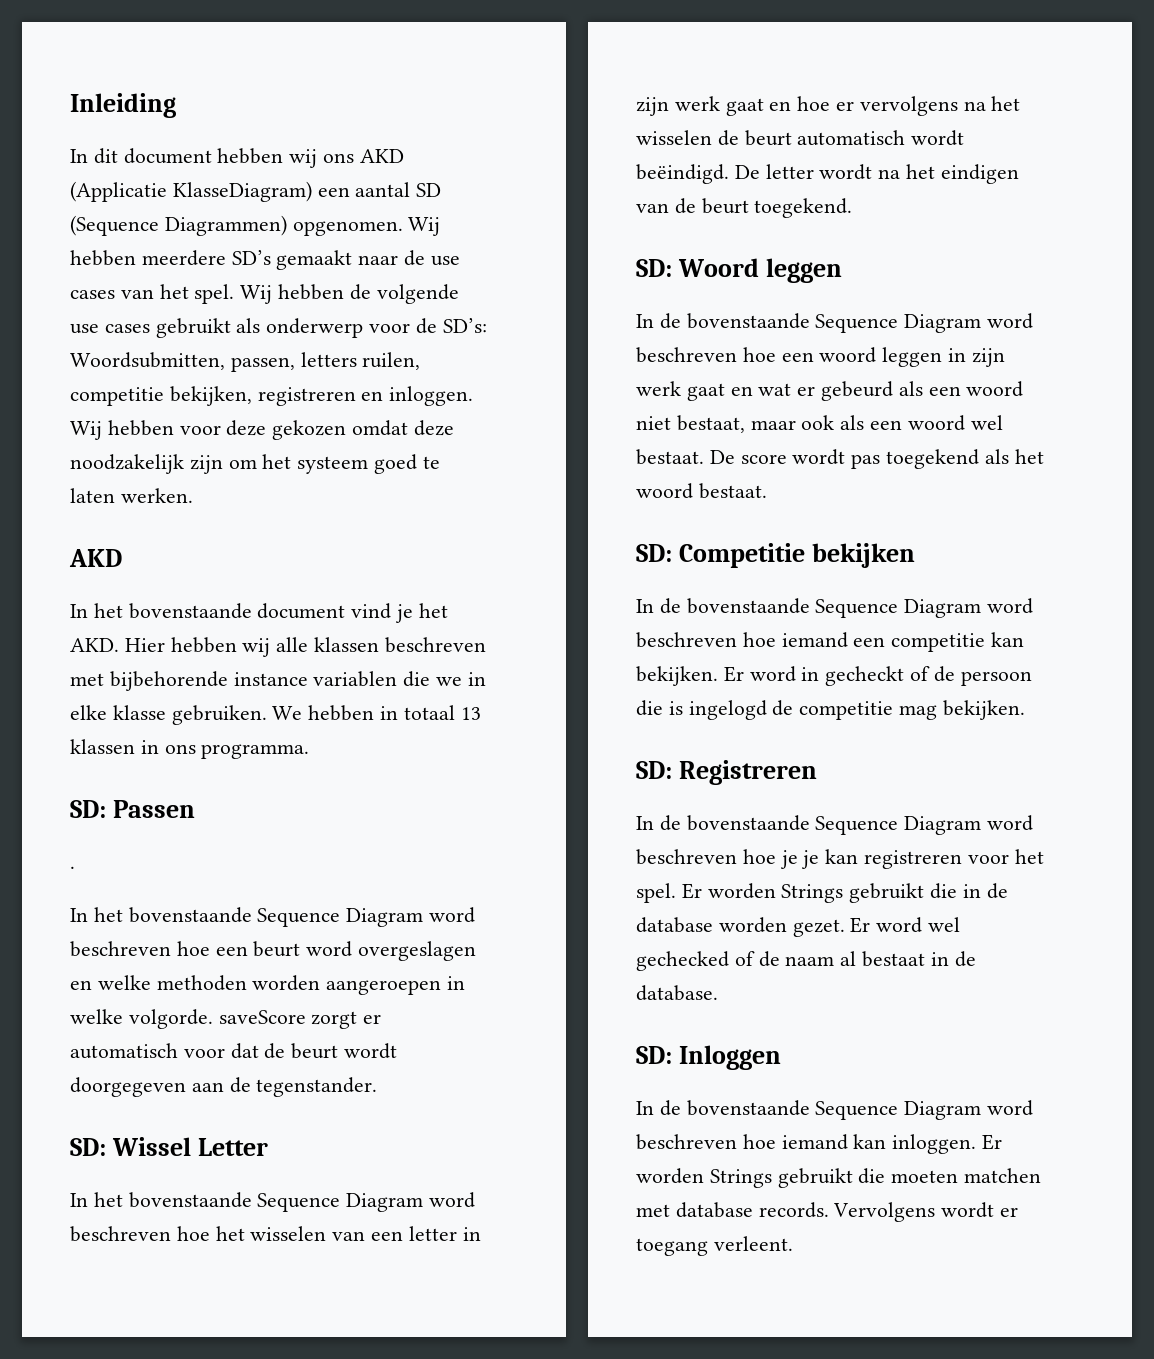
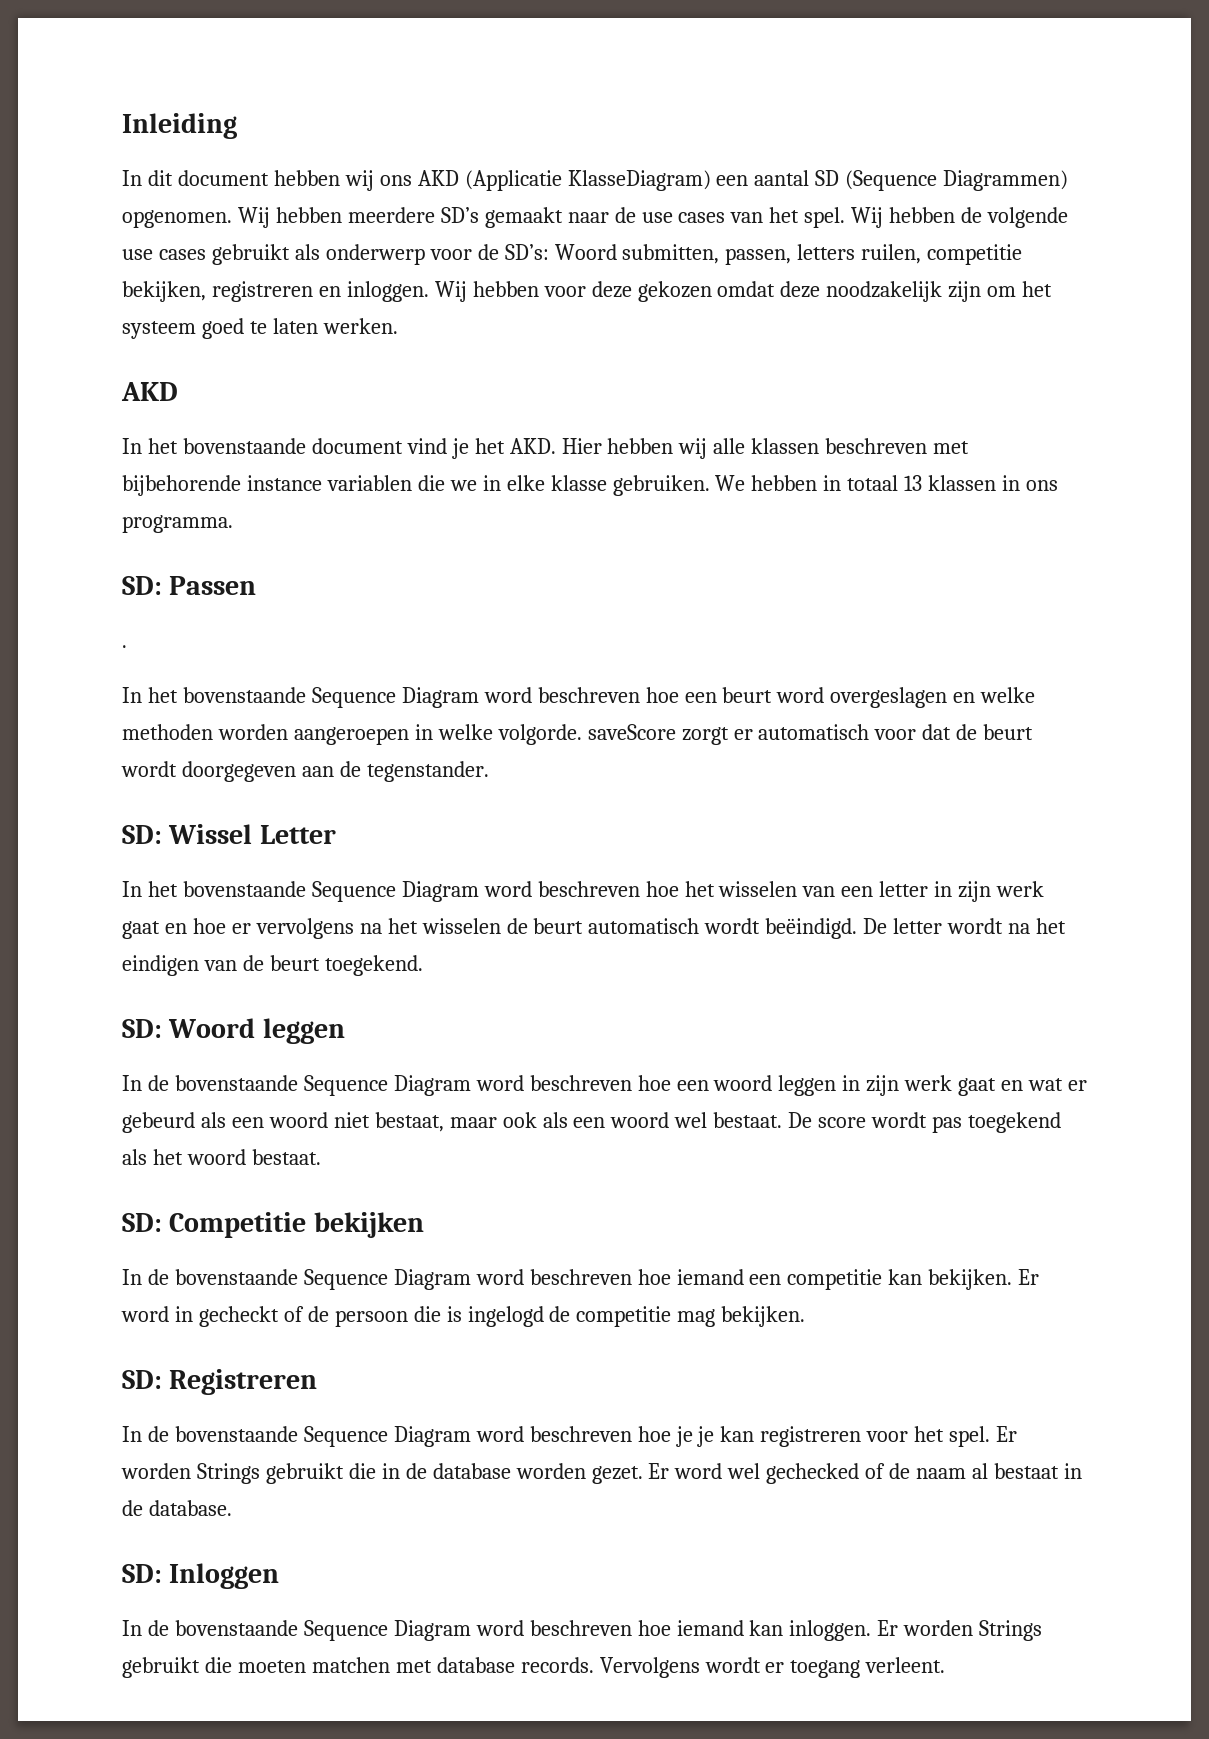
[70,352,225,370] Woordsubmitten, -> [554,244,720,264] Woord submitten,

